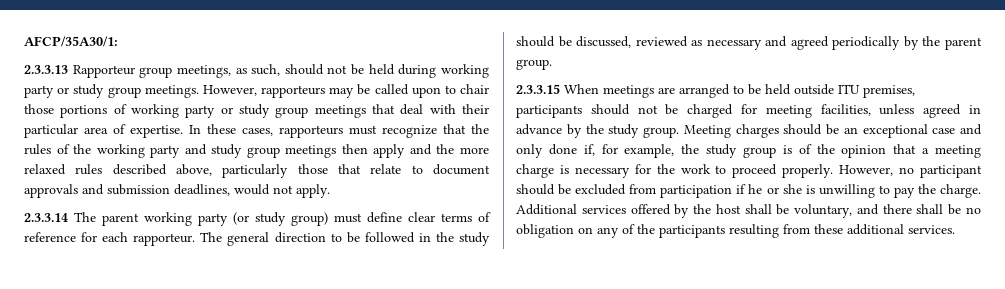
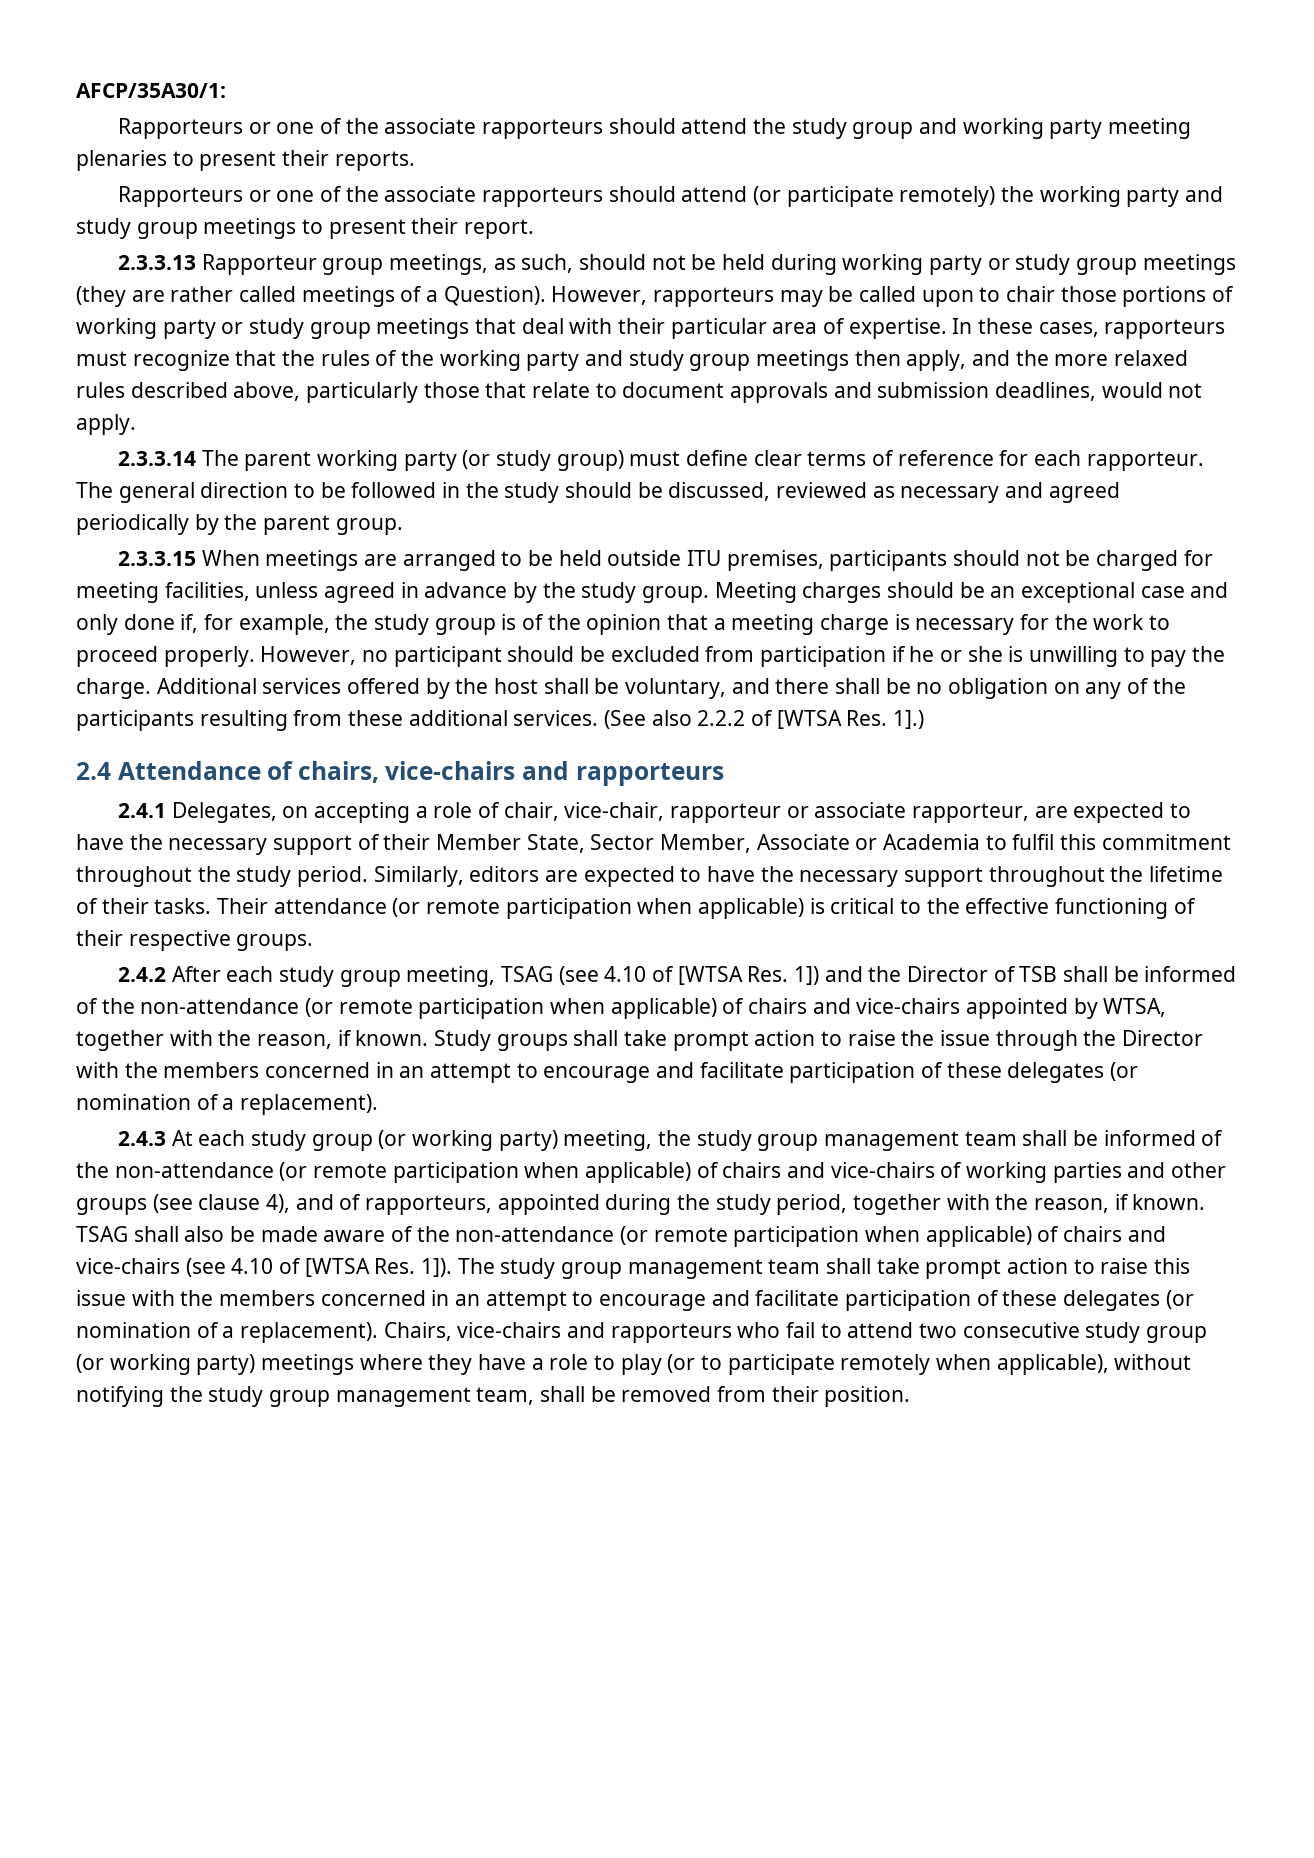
(118, 41) none -> [118,118,1192,139] [76,150,415,171] [118,186,1224,207] [76,218,535,239] // Rapporteurs or one of the associate rapporteurs should attend the study group and working party meeting plenaries to present their reports. // Rapporteurs or one of the associate rapporteurs should attend (or participate remotely) the working party and study group meetings to present their report.
[144,85,199,98] meetings. -> [1142,254,1236,275] [76,286,546,307] meetings (they are rather called meetings of a Question).
[373,144,406,158] apply -> [906,350,967,371] apply,
(955, 229) none -> [604,710,925,729] [76,761,724,786] [118,802,1192,823] [76,834,1231,855] [76,866,1224,887] [76,898,1196,919] [76,930,314,951] [118,966,1237,987] [76,998,1167,1019] [76,1030,1204,1051] [76,1062,1139,1083] [76,1094,379,1115] [118,1130,1224,1151] [76,1162,1227,1183] [76,1194,1206,1215] [76,1226,1166,1247] [76,1258,1191,1279] [76,1290,1194,1311] [76,1322,1208,1343] [76,1354,1192,1375] [76,1386,911,1407] (See also 2.2.2 of [WTSA Res. 1].) // 2.4 Attendance of chairs, vice-chairs and rapporteurs // 2.4.1 Delegates, on accepting a role of chair, vice-chair, rapporteur or associate rapporteur, are expected to have the necessary support of their Member State, Sector Member, Associate or Academia to fulfil this commitment throughout the study period. Similarly, editors are expected to have the necessary support throughout the lifetime of their tasks. Their attendance (or remote participation when applicable) is critical to the effective functioning of their respective groups. // 2.4.2 After each study group meeting, TSAG (see 4.10 of [WTSA Res. 1]) and the Director of TSB shall be informed of the non-attendance (or remote participation when applicable) of chairs and vice-chairs appointed by WTSA, together with the reason, if known. Study groups shall take prompt action to raise the issue through the Director with the members concerned in an attempt to encourage and facilitate participation of these delegates (or nomination of a replacement). // 2.4.3 At each study group (or working party) meeting, the study group management team shall be informed of the non-attendance (or remote participation when applicable) of chairs and vice-chairs of working parties and other groups (see clause 4), and of rapporteurs, appointed during the study period, together with the reason, if known. TSAG shall also be made aware of the non-attendance (or remote participation when applicable) of chairs and vice-chairs (see 4.10 of [WTSA Res. 1]). The study group management team shall take prompt action to raise this issue with the members concerned in an attempt to encourage and facilitate participation of these delegates (or nomination of a replacement). Chairs, vice-chairs and rapporteurs who fail to attend two consecutive study group (or working party) meetings where they have a role to play (or to participate remotely when applicable), without notifying the study group management team, shall be removed from their position.

